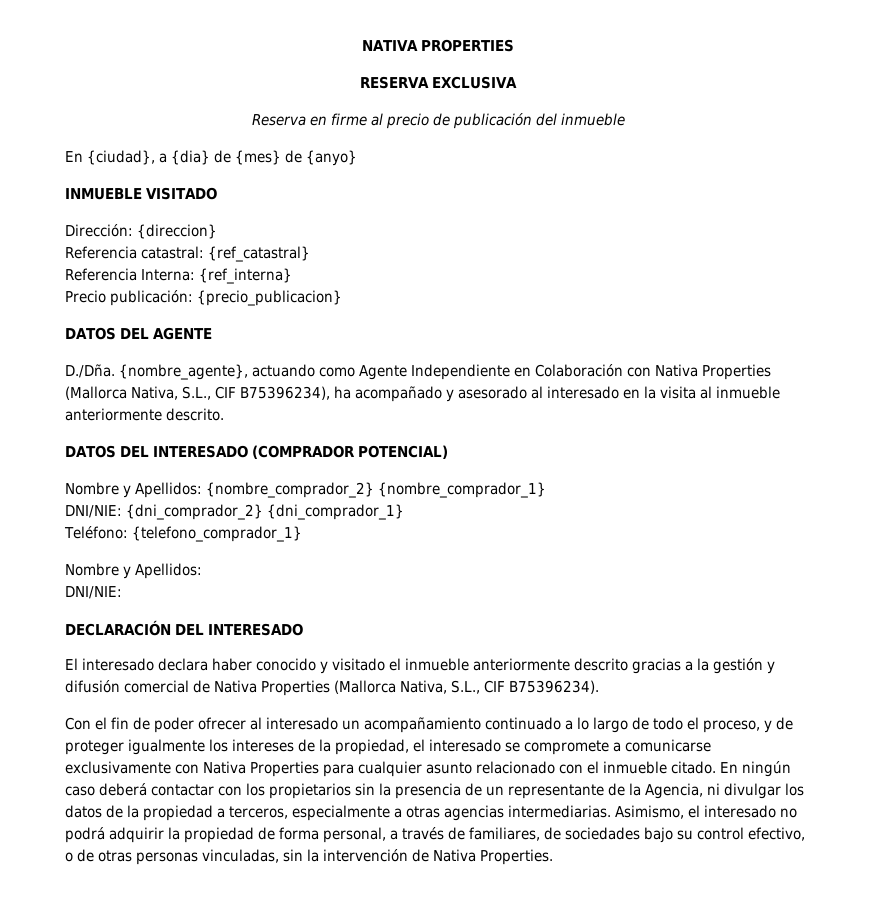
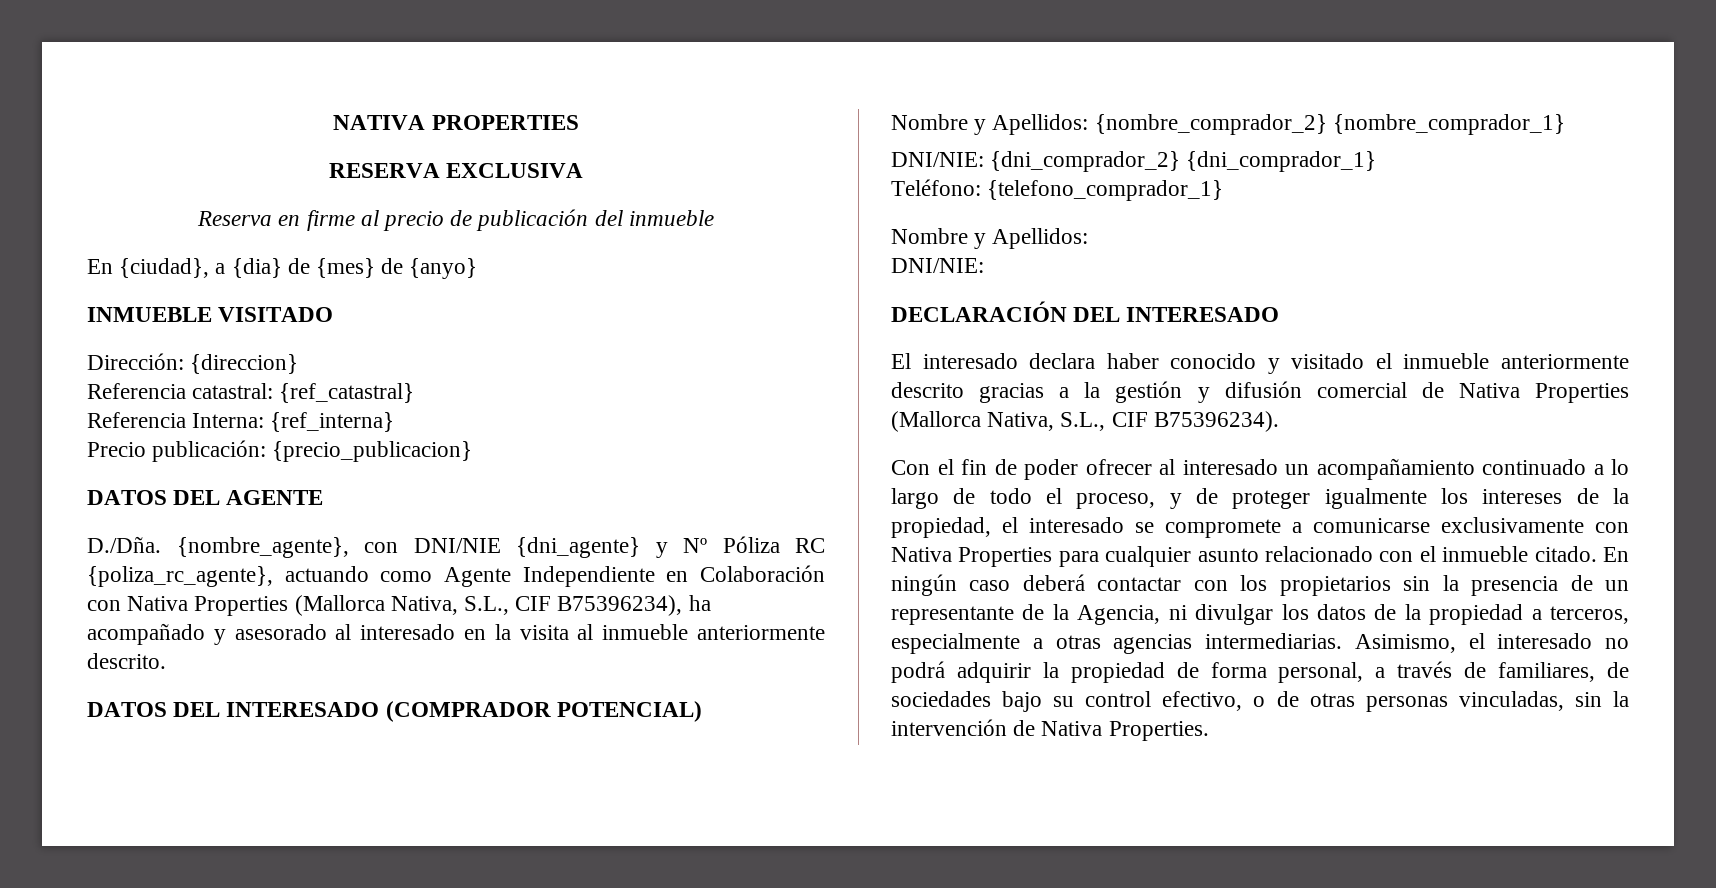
(248, 372) none -> [364,536,825,558] [87,566,273,587] con DNI/NIE {dni_agente} y Nº Póliza RC {poliza_rc_agente},

